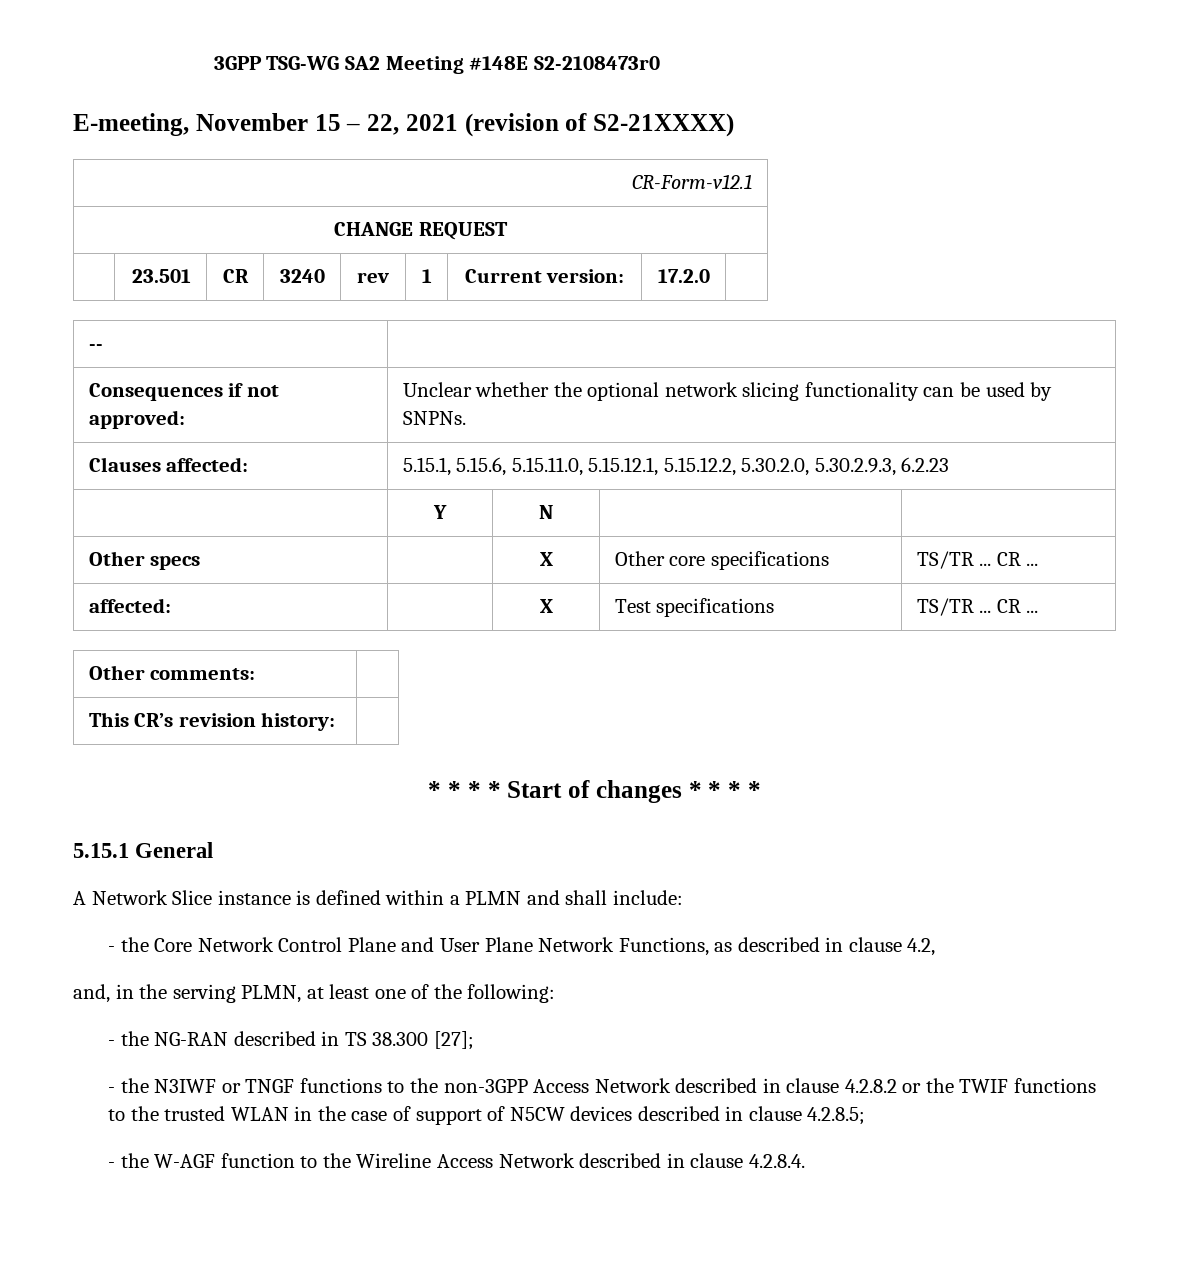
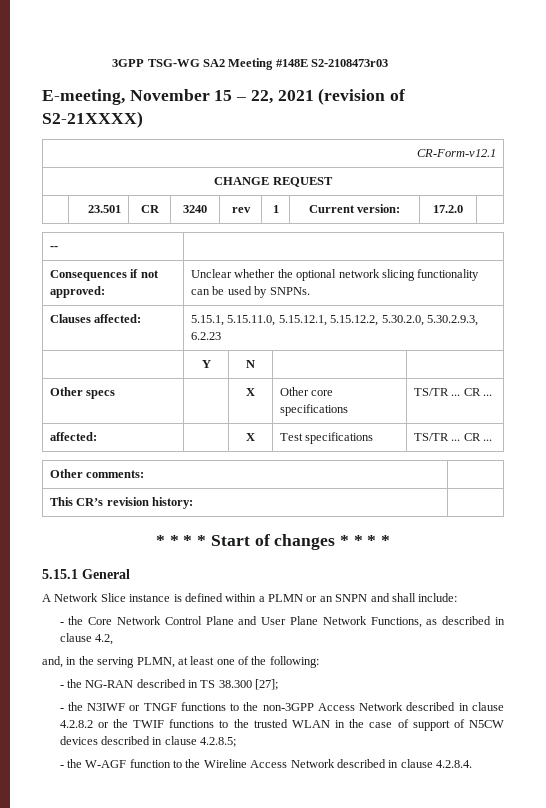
[533,56,660,70] S2-2108473r0 -> [311,59,389,67] S2-2108473r03
[456,457,507,476] 5.15.6, -> (225, 320) none
(522, 898) none -> [306,594,368,602] or an SNPN

